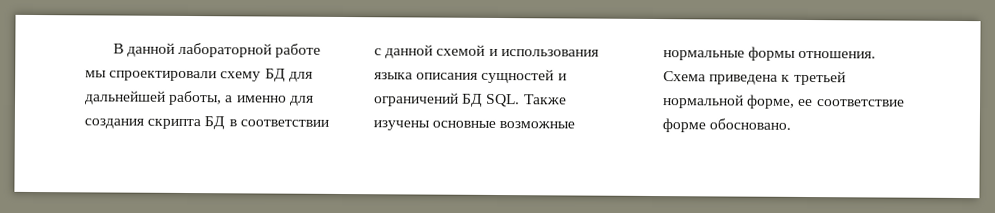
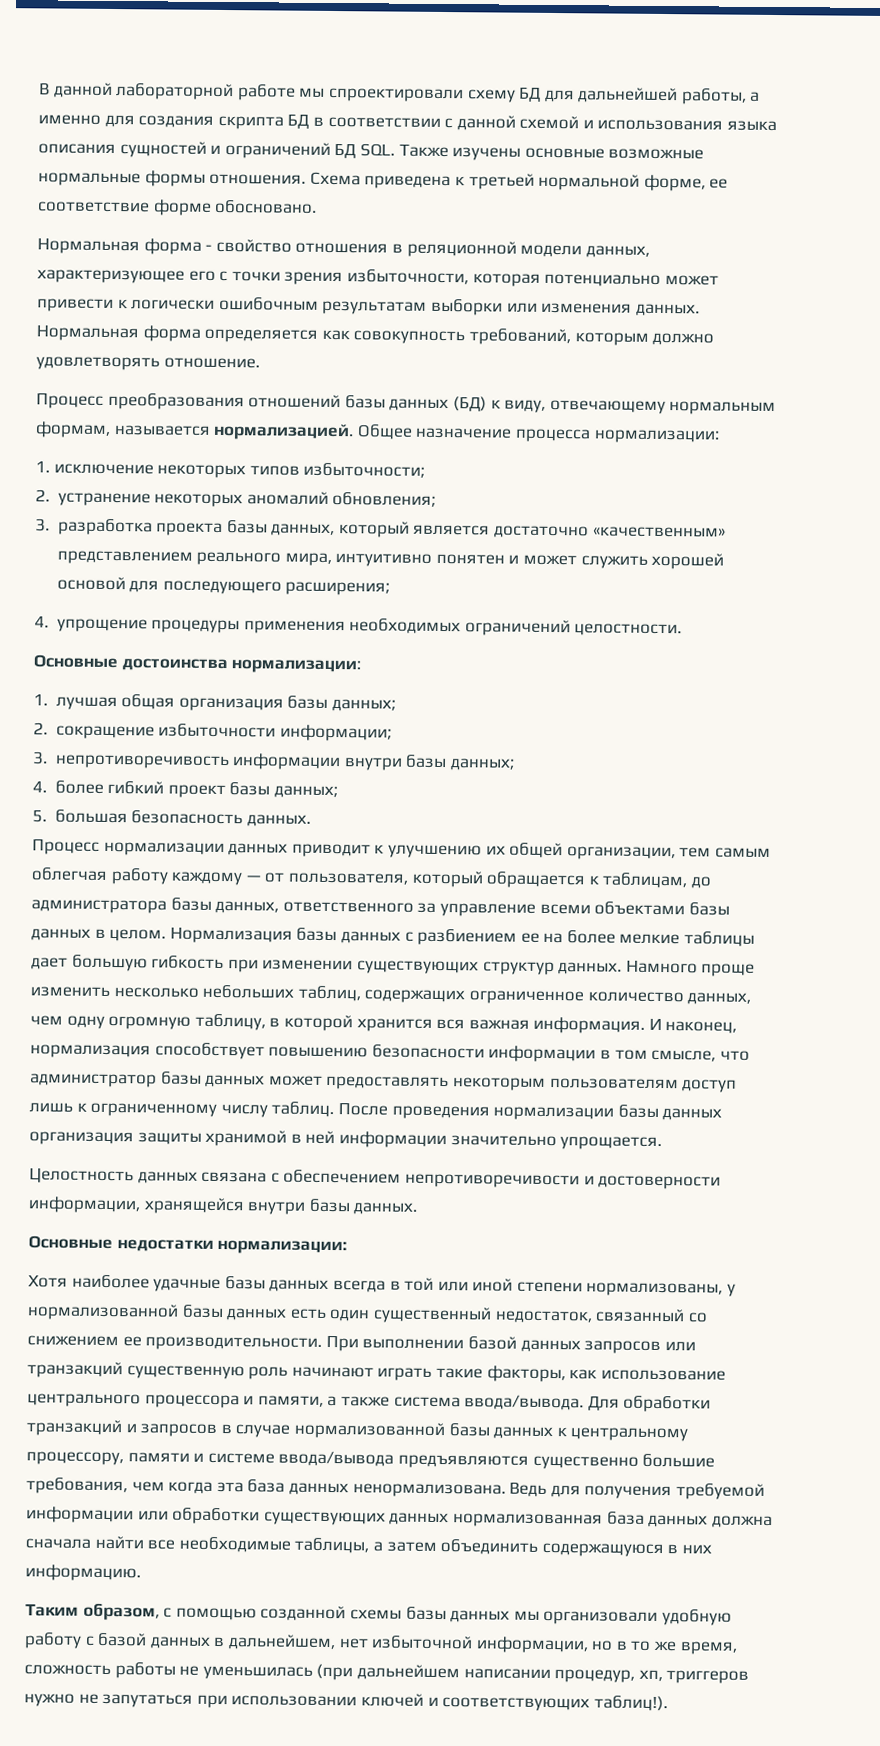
(792, 124) none -> [37,237,650,258] [37,269,719,287] [37,296,700,317] [36,324,715,346] [36,356,260,371] [36,392,777,416] [35,421,720,444] [35,460,426,479] [35,489,437,508] [35,518,726,539] [56,550,725,570] [56,576,391,596] [34,615,683,637] [33,654,362,674] [33,693,396,712] [33,722,392,742] [32,751,515,771] [32,780,338,799] [32,809,311,827] [32,838,771,861] [31,867,711,889] [31,897,730,917] [31,926,756,947] [31,954,756,977] [30,984,752,1005] [30,1013,738,1034] [30,1042,750,1063] [30,1071,738,1093] [29,1101,723,1121] [29,1129,663,1151] [29,1167,722,1190] [28,1196,419,1215] [28,1235,348,1255] [28,1274,737,1297] [27,1303,708,1324] [27,1334,696,1355] [27,1361,726,1383] [27,1393,712,1413] [26,1419,689,1442] [26,1450,716,1470] [26,1477,765,1500] [26,1506,773,1529] [25,1535,712,1558] [25,1564,141,1582] [25,1602,732,1626] [24,1632,738,1655] [24,1662,750,1684] [24,1693,668,1712] // Нормальная форма - свойство отношения в реляционной модели данных, характеризующее его с точки зрения избыточности, которая потенциально может привести к логически ошибочным результатам выборки или изменения данных. Нормальная форма определяется как совокупность требований, которым должно удовлетворять отношение. // Процесс преобразования отношений базы данных (БД) к виду, отвечающему нормальным формам, называется нормализацией. Общее назначение процесса нормализации: // 1. исключение некоторых типов избыточности; // 2. устранение некоторых аномалий обновления; // 3. разработка проекта базы данных, который является достаточно «качественным» представлением реального мира, интуитивно понятен и может служить хорошей основой для последующего расширения; // 4. упрощение процедуры применения необходимых ограничений целостности. // Основные достоинства нормализации: // 1. лучшая общая организация базы данных; // 2. сокращение избыточности информации; // 3. непротиворечивость информации внутри базы данных; // 4. более гибкий проект базы данных; // 5. большая безопасность данных. // Процесс нормализации данных приводит к улучшению их общей организации, тем самым облегчая работу каждому — от пользователя, который обращается к таблицам, до администратора базы данных, ответственного за управление всеми объектами базы данных в целом. Нормализация базы данных с разбиением ее на более мелкие таблицы дает большую гибкость при изменении существующих структур данных. Намного проще изменить несколько небольших таблиц, содержащих ограниченное количество данных, чем одну огромную таблицу, в которой хранится вся важная информация. И наконец, нормализация способствует повышению безопасности информации в том смысле, что администратор базы данных может предоставлять некоторым пользователям доступ лишь к ограниченному числу таблиц. После проведения нормализации базы данных организация защиты хранимой в ней информации значительно упрощается. // Целостность данных связана с обеспечением непротиворечивости и достоверности информации, хранящейся внутри базы данных. // Основные недостатки нормализации: // Хотя наиболее удачные базы данных всегда в той или иной степени нормализованы, у нормализованной базы данных есть один существенный недостаток, связанный со снижением ее производительности. При выполнении базой данных запросов или транзакций существенную роль начинают играть такие факторы, как использование центрального процессора и памяти, а также система ввода/вывода. Для обработки транзакций и запросов в случае нормализованной базы данных к центральному процессору, памяти и системе ввода/вывода предъявляются существенно большие требования, чем когда эта база данных ненормализована. Ведь для получения требуемой информации или обработки существующих данных нормализованная база данных должна сначала найти все необходимые таблицы, а затем объединить содержащуюся в них информацию. // Таким образом, с помощью созданной схемы базы данных мы организовали удобную работу с базой данных в дальнейшем, нет избыточной информации, но в то же время, сложность работы не уменьшилась (при дальнейшем написании процедур, хп, триггеров нужно не запутаться при использовании ключей и соответствующих таблиц!).

